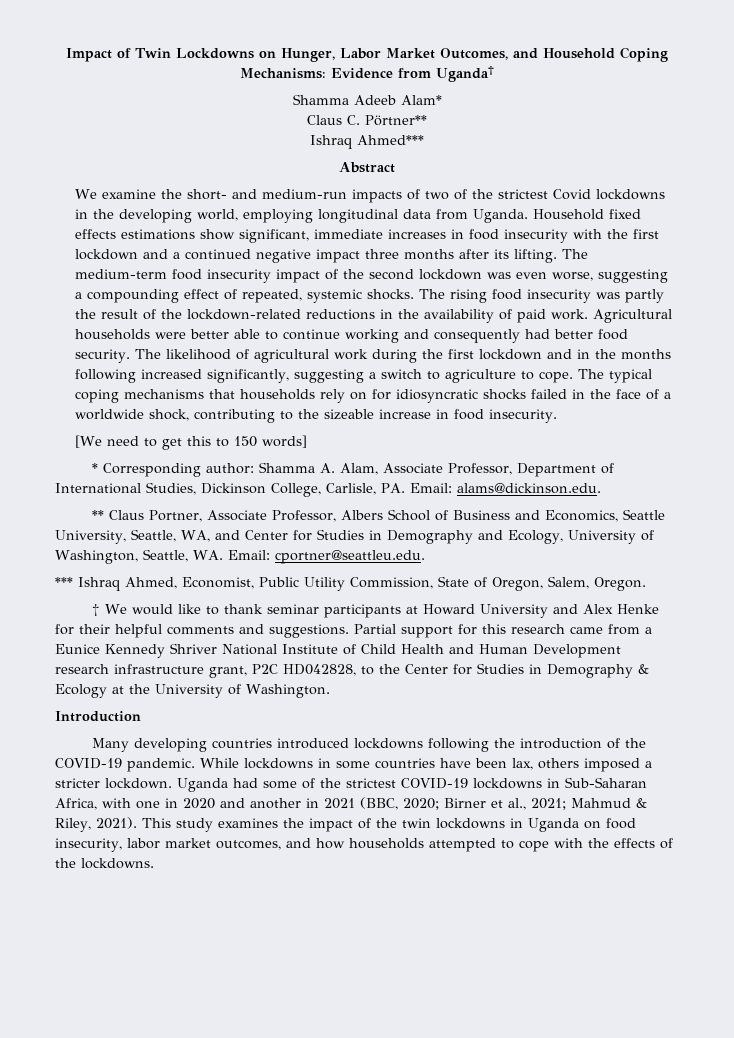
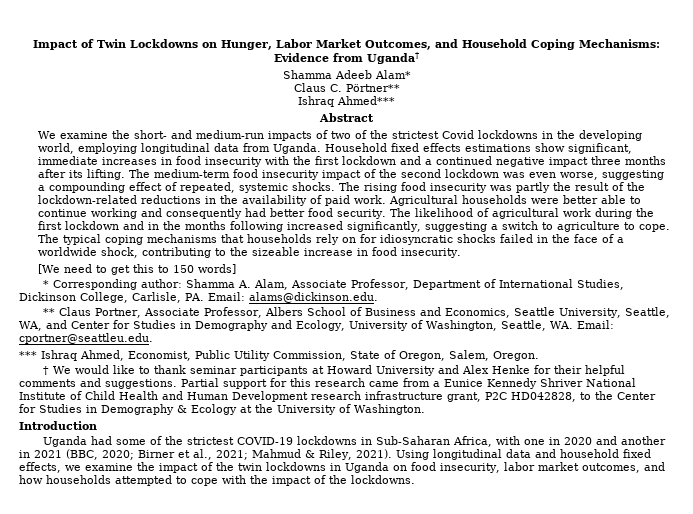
[91,738,646,752] [55,758,652,772] [55,778,172,789] Many developing countries introduced lockdowns following the introduction of the COVID-19 pandemic. While lockdowns in some countries have been lax, others imposed a stricter lockdown. -> (97, 425) none
[141,818,278,832] This study examines -> [395,449,651,460] [19,462,133,473] Using longitudinal data and household fixed effects, we examine
[613,838,655,848] effects -> [272,476,311,486] impact

